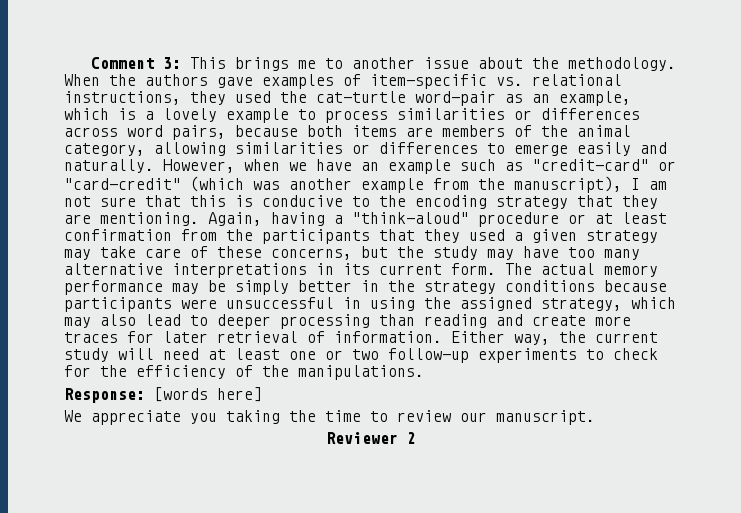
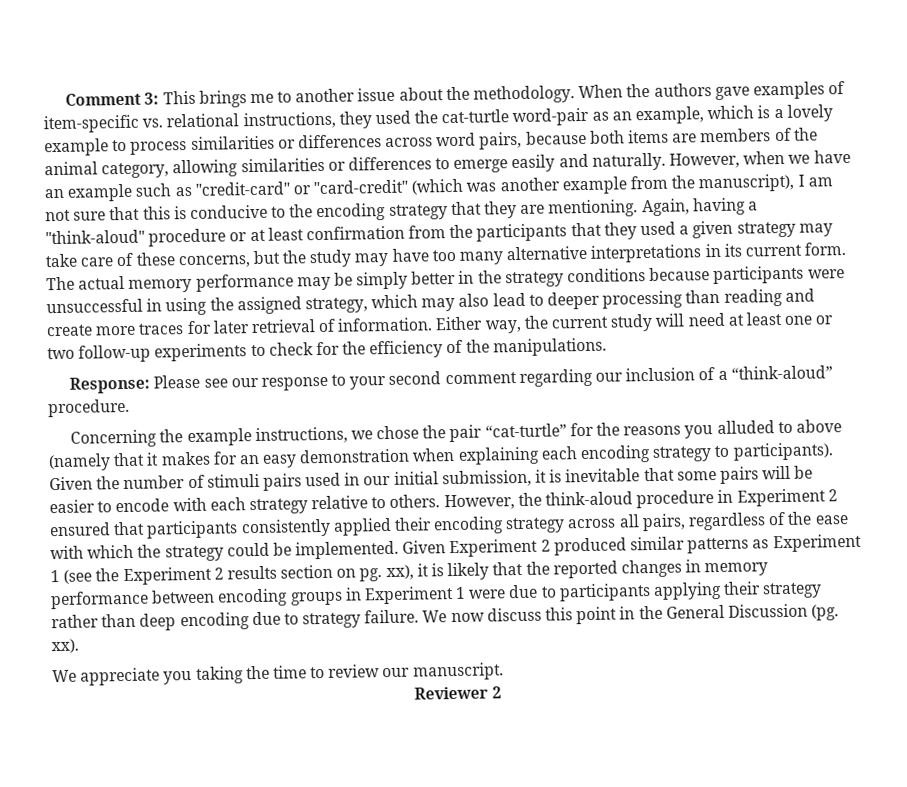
[154,387,262,402] [words here] -> [153,365,833,391] [48,398,130,418] [70,419,842,448] [48,442,834,472] [49,465,814,491] [49,488,838,515] [49,511,849,539] [50,533,862,562] [50,559,769,586] [50,581,823,610] [51,603,840,631] [51,638,79,654] Please see our response to your second comment regarding our inclusion of a “think-aloud” procedure. // Concerning the example instructions, we chose the pair “cat-turtle” for the reasons you alluded to above (namely that it makes for an easy demonstration when explaining each encoding strategy to participants). Given the number of stimuli pairs used in our initial submission, it is inevitable that some pairs will be easier to encode with each strategy relative to others. However, the think-aloud procedure in Experiment 2 ensured that participants consistently applied their encoding strategy across all pairs, regardless of the ease with which the strategy could be implemented. Given Experiment 2 produced similar patterns as Experiment 1 (see the Experiment 2 results section on pg. xx), it is likely that the reported changes in memory performance between encoding groups in Experiment 1 were due to participants applying their strategy rather than deep encoding due to strategy failure. We now discuss this point in the General Discussion (pg. xx).

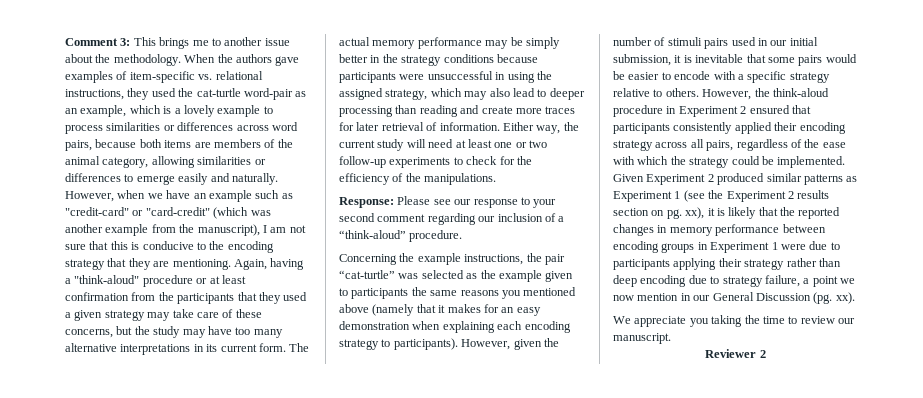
[350,425,420,440] we chose -> (524, 259) none
[569,420,793,439] for the reasons you alluded to -> [398,270,574,282] [339,287,577,299] was selected as the example given to participants the same reasons you mentioned
[49,476,93,491] Given -> [461,339,542,350] However, given
[762,465,792,480] will -> [825,54,857,63] would
[209,497,246,511] each -> [737,71,787,83] a specific
[364,605,663,625] failure. We now discuss this point in the -> [764,275,855,287] [613,293,711,301] failure, a point we now mention in our

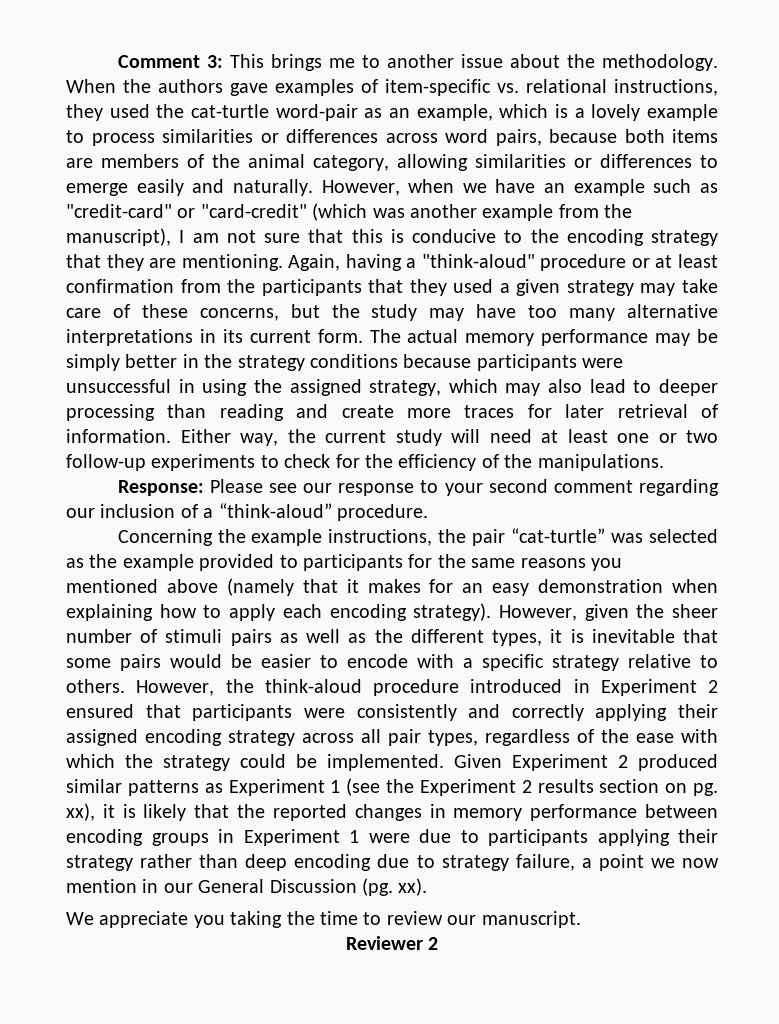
[545,271,574,282] [339,288,409,299] given to participants -> [199,554,433,571] provided to participants for
[497,321,571,333] [339,338,458,350] each encoding strategy to participants). -> [159,603,492,621] how to apply each encoding strategy).
(559, 342) none -> [672,604,718,618] sheer
[731,37,818,46] [613,54,671,66] used in our initial submission, -> [279,629,543,646] as well as the different types,
(663, 111) none -> [470,679,563,693] introduced
[673,122,798,134] consistently applied their -> [303,704,718,721] [66,729,138,746] were consistently and correctly applying their assigned
[706,140,734,151] pairs, -> [388,729,478,746] pair types,

